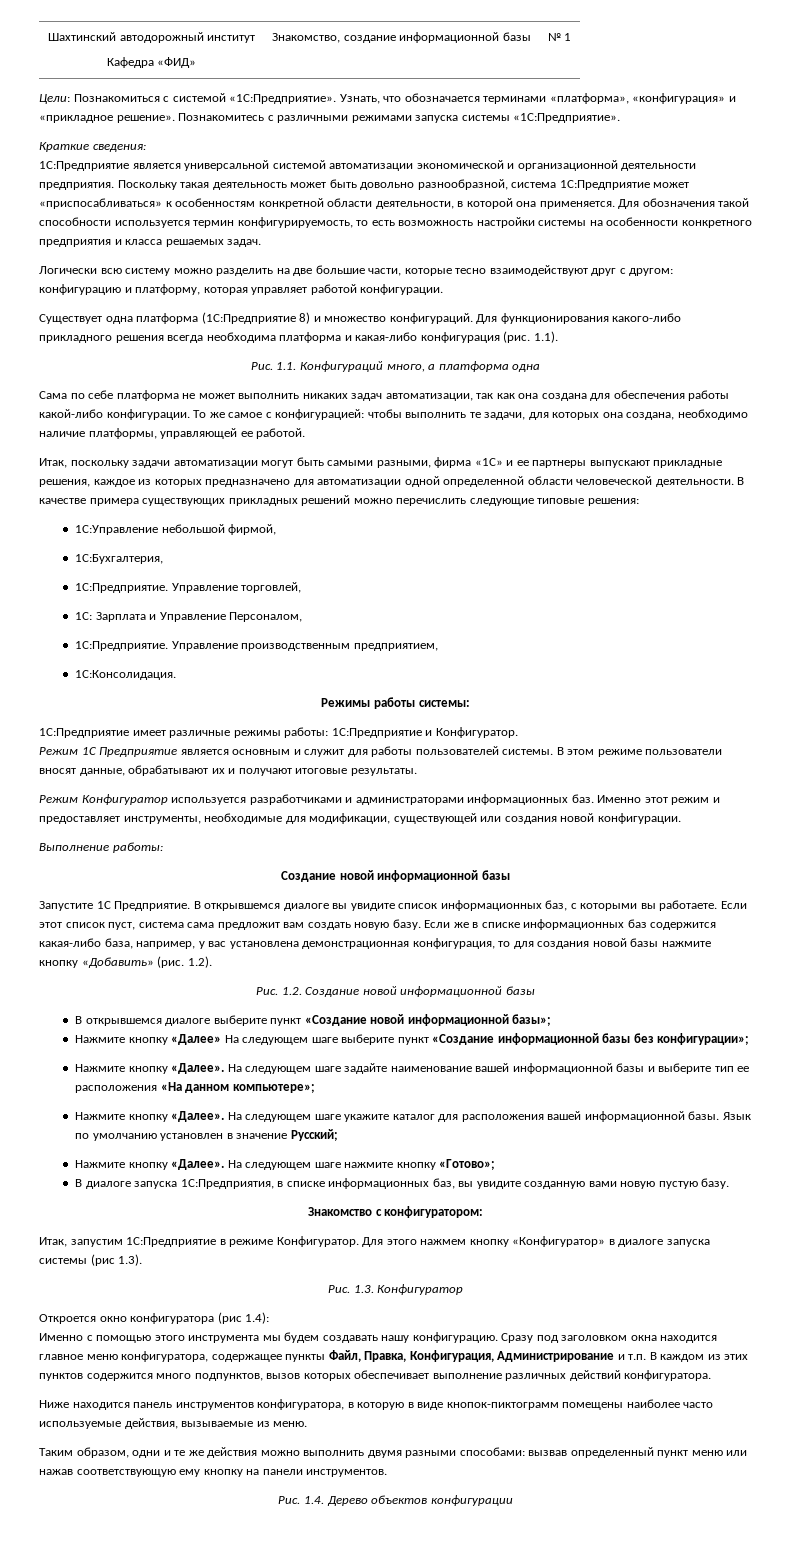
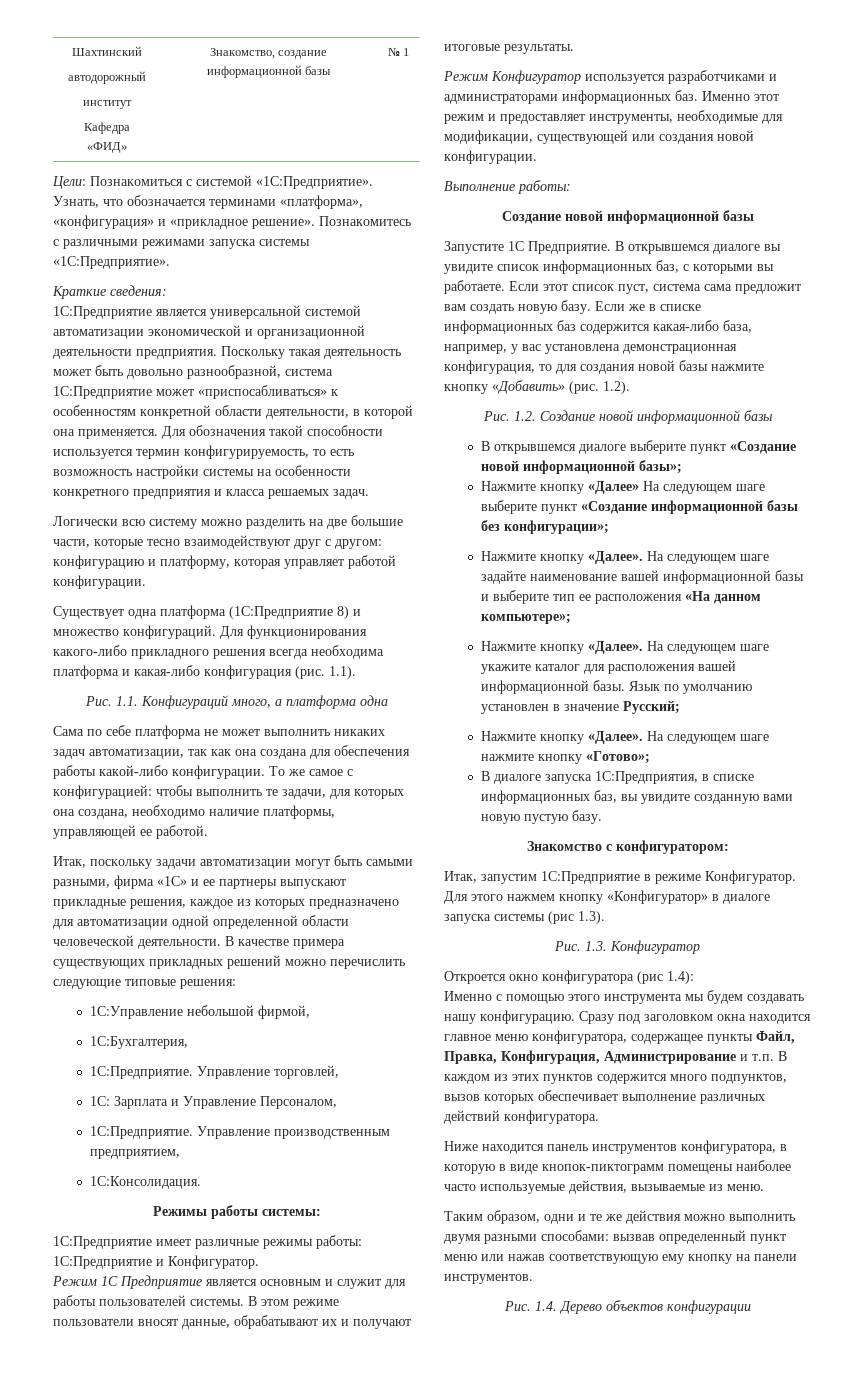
(116, 36) none -> (142, 51) //
(204, 37) none -> (146, 77) //

